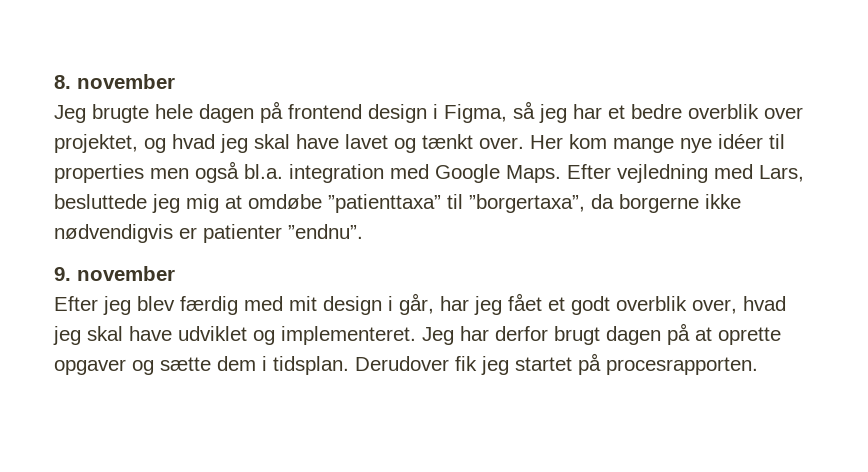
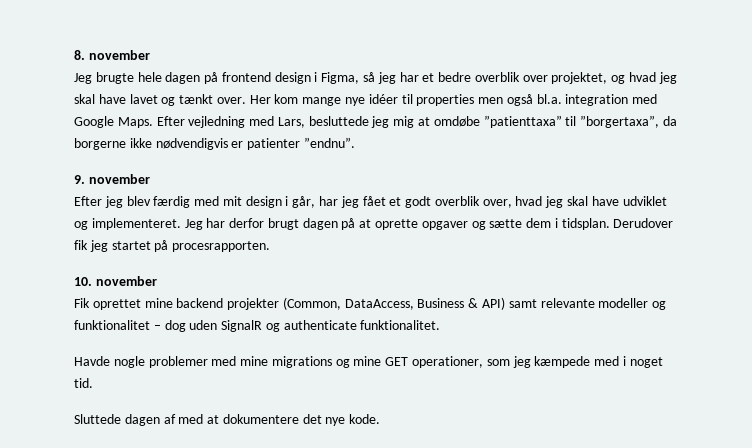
(758, 366) none -> [74,276,157,286] [74,297,667,310] [74,320,441,332] [74,356,663,368] [74,378,93,388] [74,414,381,426] // 10. november // Fik oprettet mine backend projekter (Common, DataAccess, Business & API) samt relevante modeller og funktionalitet – dog uden SignalR og authenticate funktionalitet. // Havde nogle problemer med mine migrations og mine GET operationer, som jeg kæmpede med i noget tid. // Sluttede dagen af med at dokumentere det nye kode.

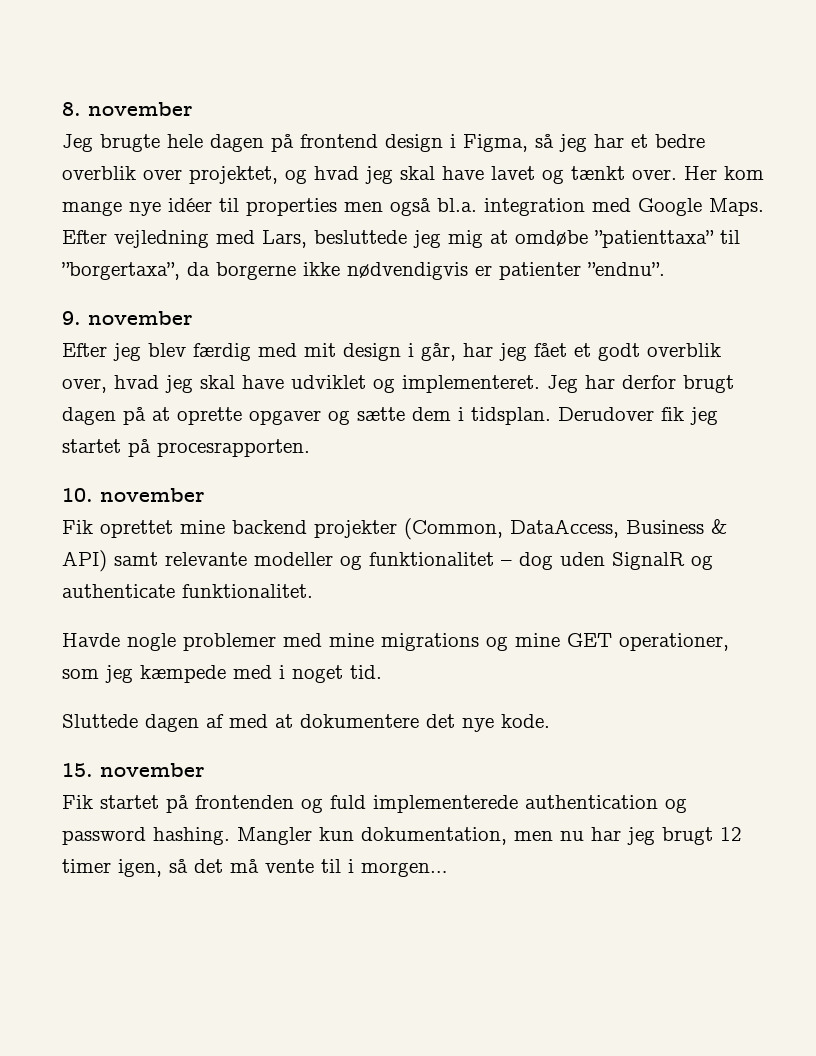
(381, 419) none -> [62,763,205,777] [62,795,687,813] [62,827,742,845] [62,859,448,877] // 15. november // Fik startet på frontenden og fuld implementerede authentication og password hashing. Mangler kun dokumentation, men nu har jeg brugt 12 timer igen, så det må vente til i morgen…

